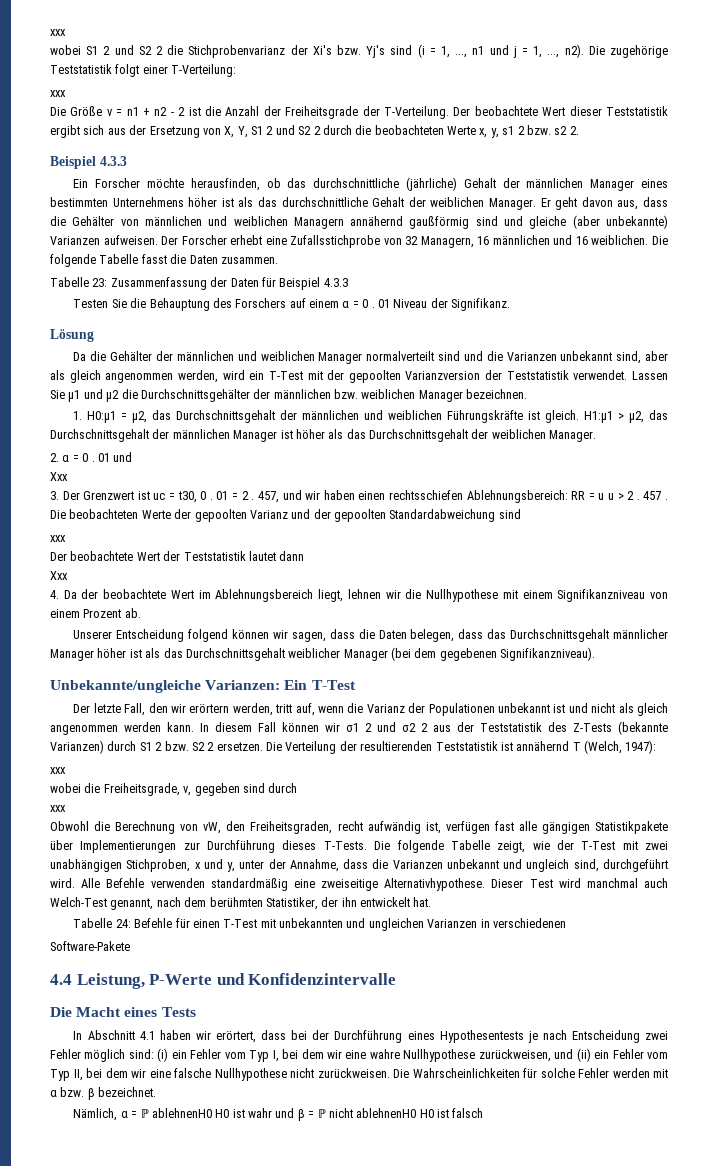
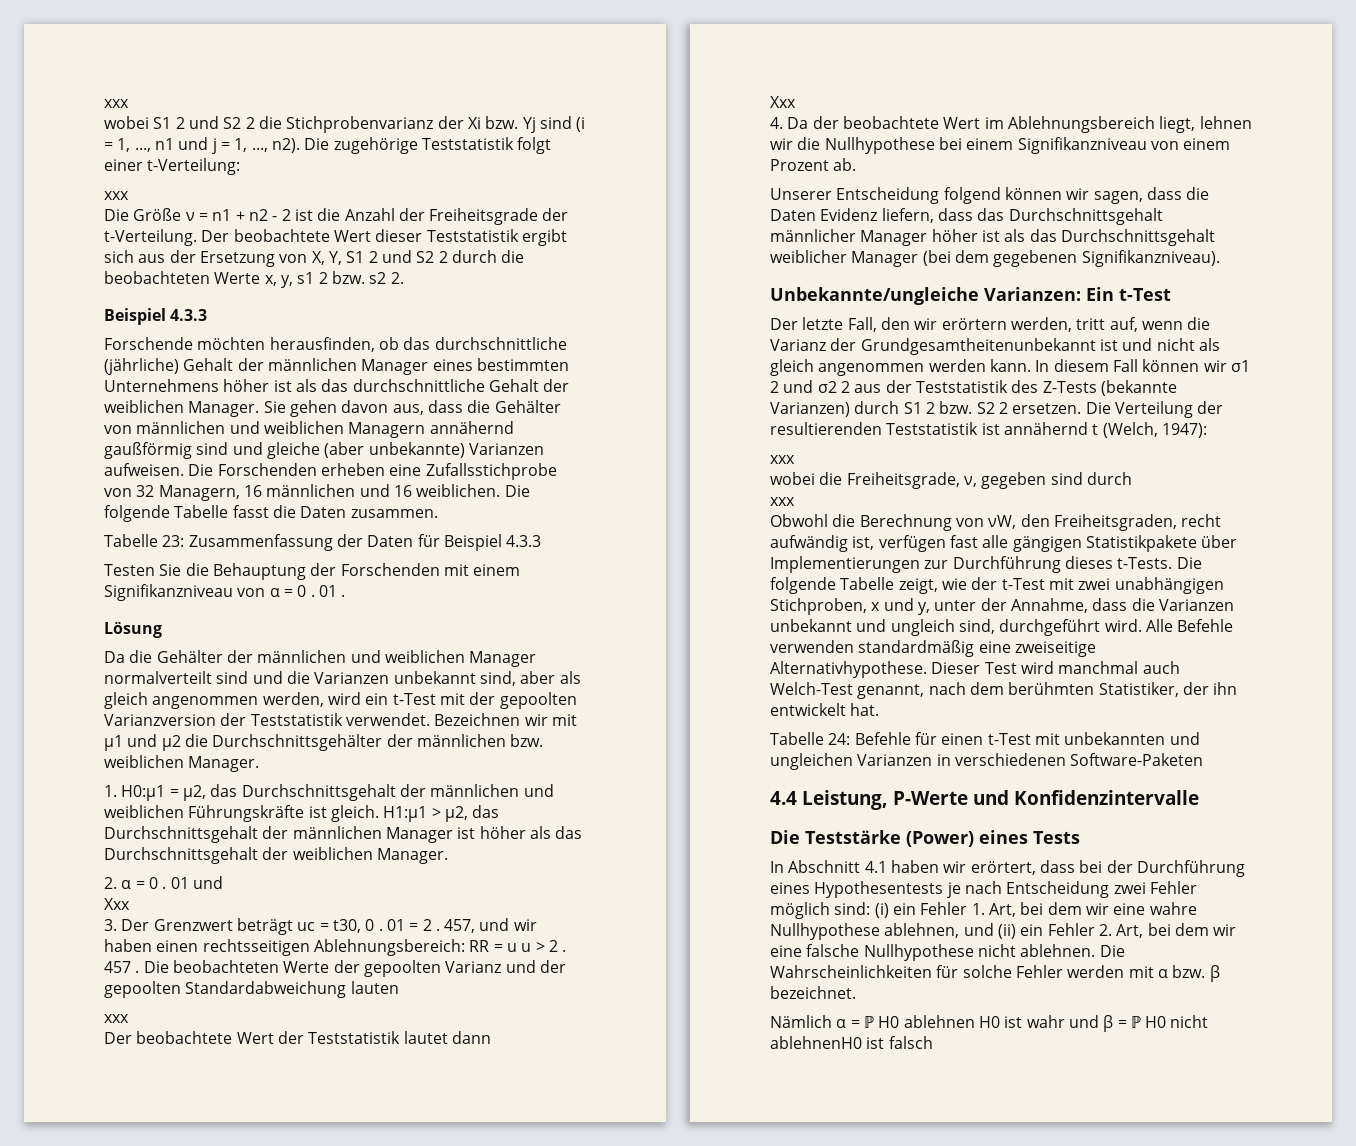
[312,45,386,58] Xi's bzw. Yj's -> [467,116,536,133] Xi bzw. Yj
[171,64,237,77] T-Verteilung: -> [147,158,241,175] t-Verteilung:
[384,106,449,119] T-Verteilung. -> [104,229,197,246] t-Verteilung.
[73,178,185,188] Ein Forscher möchte -> [104,337,266,350] Forschende möchten
[540,197,578,210] Er geht -> [263,400,337,417] Sie gehen
[161,235,263,245] Der Forscher erhebt -> [188,463,385,476] Die Forschenden erheben
[212,298,511,311] des Forschers auf einem α = 0 . 01 Niveau der Signifikanz. -> [310,563,521,576] [104,584,346,601] der Forschenden mit einem Signifikanzniveau von α = 0 . 01 .
[268,371,303,380] T-Test -> [392,693,436,705] t-Test
[632,371,668,380] [50,390,65,399] Lassen Sie -> [434,713,577,726] Bezeichnen wir mit
[418,389,528,402] Manager bezeichnen. -> [188,756,260,772] Manager.
[137,491,150,500] ist -> [236,918,293,935] beträgt
[388,490,463,500] rechtsschiefen -> [202,939,310,956] rechtsseitigen
[498,509,521,519] sind -> [350,981,399,994] lauten
[502,590,518,599] mit -> [938,137,962,150] bei
[410,629,455,642] belegen, -> [820,208,934,223] Evidenz liefern,
[311,680,356,690] T-Test -> [1119,288,1171,301] t-Test
[428,703,551,716] Populationen unbekannt -> [860,338,1096,355] Grundgesamtheitenunbekannt
[572,742,581,751] T -> [1092,424,1099,435] t
[323,841,367,850] T-Tests. -> [1117,557,1173,569] t-Tests.
[581,841,616,850] T-Test -> [1001,578,1045,590] t-Test
[223,919,258,928] T-Test -> [987,733,1031,745] t-Test
[50,941,130,951] // Software-Pakete -> [1070,753,1204,766] Software-Paketen
[76,1007,122,1017] Macht -> [805,830,974,847] Teststärke (Power)
[224,1050,279,1062] vom Typ I, -> [971,903,1016,917] 1. Art,
[478,1049,551,1062] zurückweisen, -> [884,923,960,938] ablehnen,
[647,1052,668,1059] [50,1069,83,1081] vom Typ II, -> [1098,924,1144,938] 2. Art,
[317,1068,390,1078] zurückweisen. -> [1020,944,1096,957] ablehnen.
[73,1108,118,1121] Nämlich, -> [770,1015,832,1028] Nämlich
[151,1108,212,1118] ablehnenH0 -> [878,1015,975,1028] H0 ablehnen
(326, 1113) none -> [1145,1016,1167,1028] H0
[419,1109,434,1118] H0 -> (862, 1042) none

